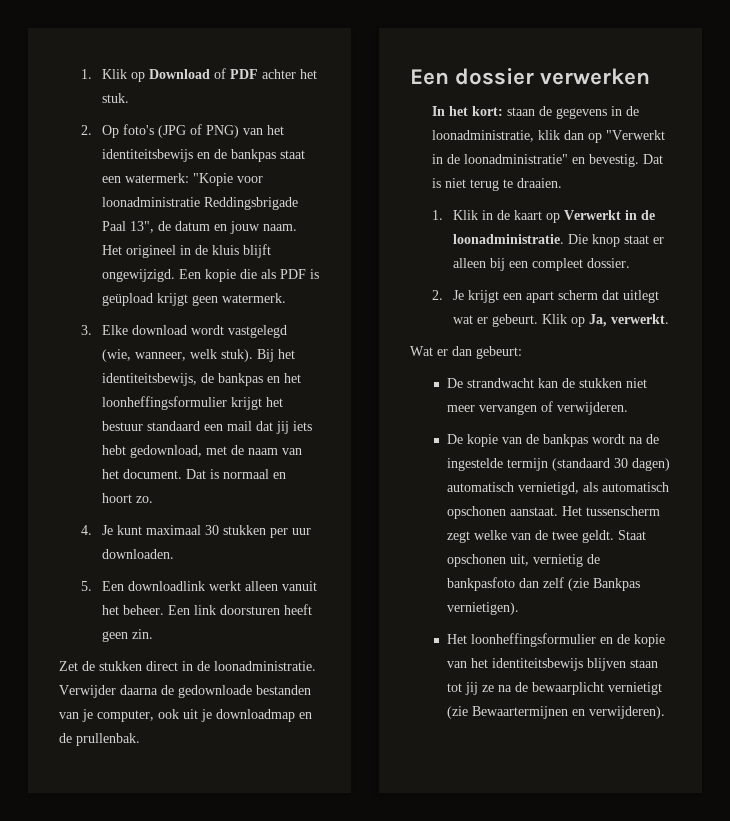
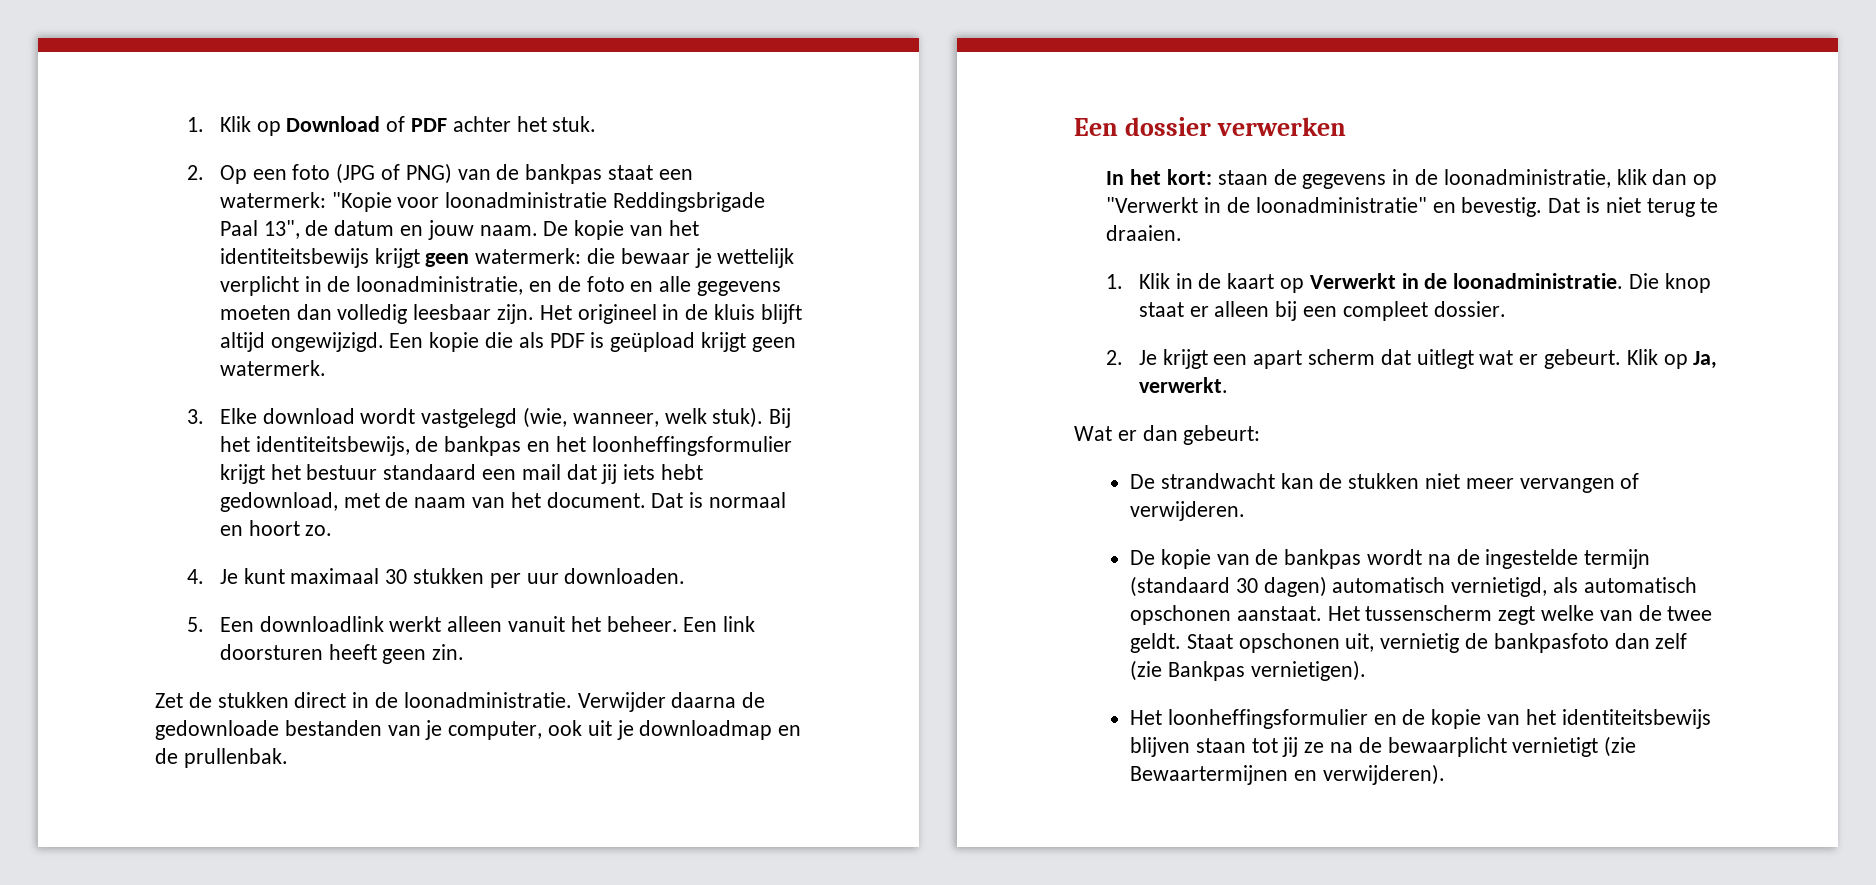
[123,124,155,135] foto's -> [252,164,331,180] een foto
[267,125,285,135] [102,149,211,162] het identiteitsbewijs en -> (491, 174) none
(298, 227) none -> [543,220,699,240] [219,248,795,268] [219,276,781,296] [219,304,534,324] De kopie van het identiteitsbewijs krijgt geen watermerk: die bewaar je wettelijk verplicht in de loonadministratie, en de foto en alle gegevens moeten dan volledig leesbaar zijn.
(272, 251) none -> [219,332,265,352] altijd

